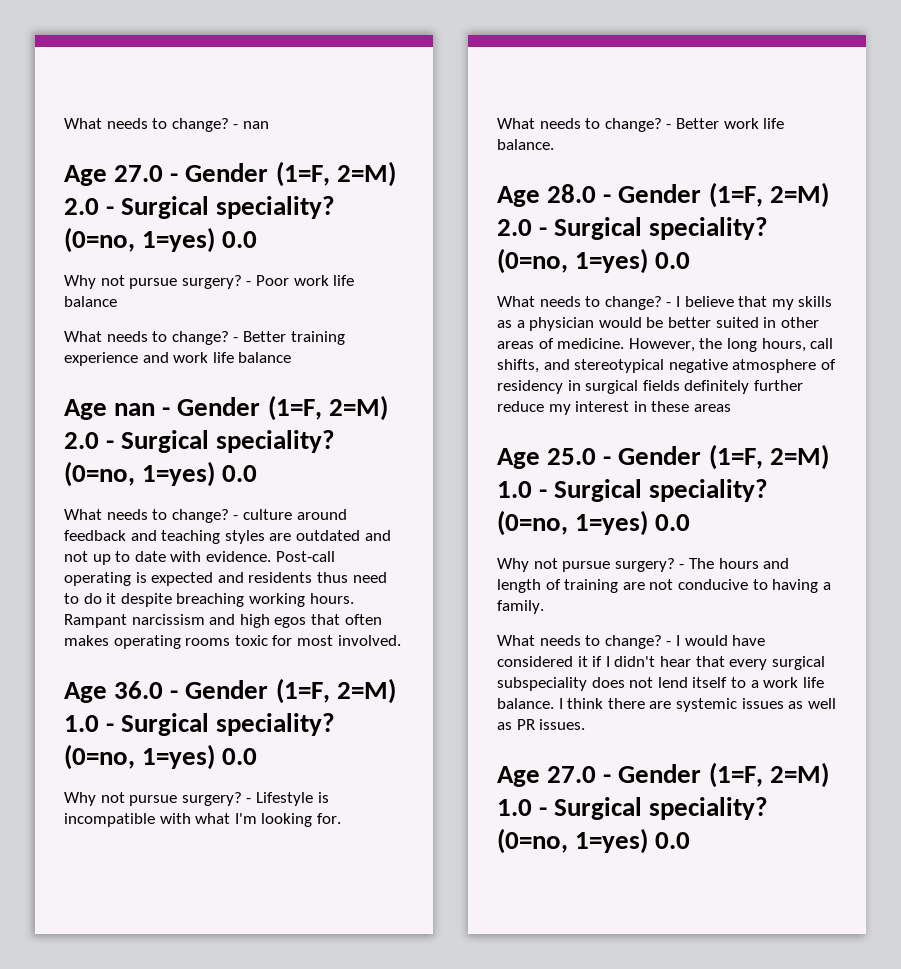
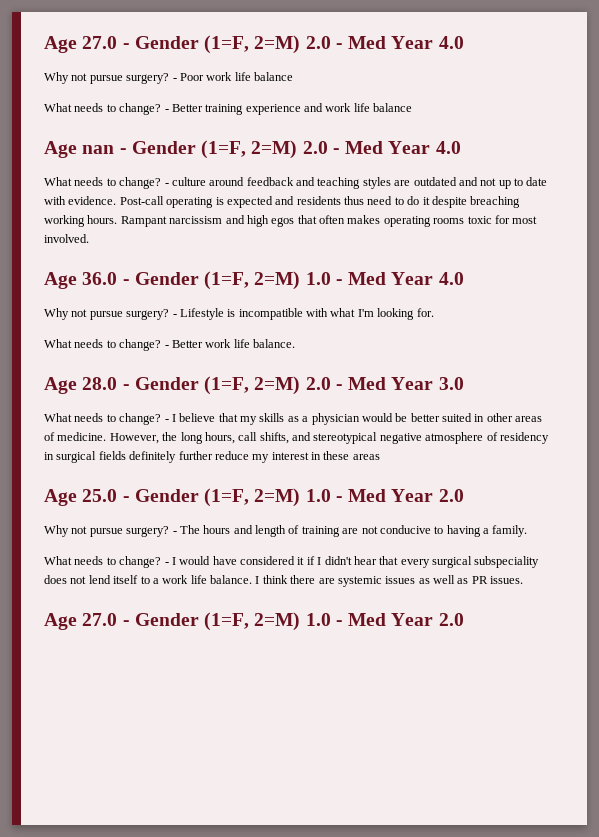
[64,118,269,132] What needs to change? - nan // -> (44, 44) none
[121,196,336,219] [64,227,258,253] Surgical speciality? (0=no, 1=yes) 0.0 -> [348,36,464,49] Med Year 4.0
[121,430,336,453] [64,461,258,487] Surgical speciality? (0=no, 1=yes) 0.0 -> [345,141,461,154] Med Year 4.0
[121,713,336,736] [64,744,258,770] Surgical speciality? (0=no, 1=yes) 0.0 -> [348,272,464,285] Med Year 4.0
[554,217,769,240] [497,248,691,274] Surgical speciality? (0=no, 1=yes) 0.0 -> [348,377,464,390] Med Year 3.0
[554,479,769,502] [497,510,691,536] Surgical speciality? (0=no, 1=yes) 0.0 -> [348,489,464,502] Med Year 2.0
[554,797,769,820] [497,828,691,854] Surgical speciality? (0=no, 1=yes) 0.0 -> [348,613,464,626] Med Year 2.0

